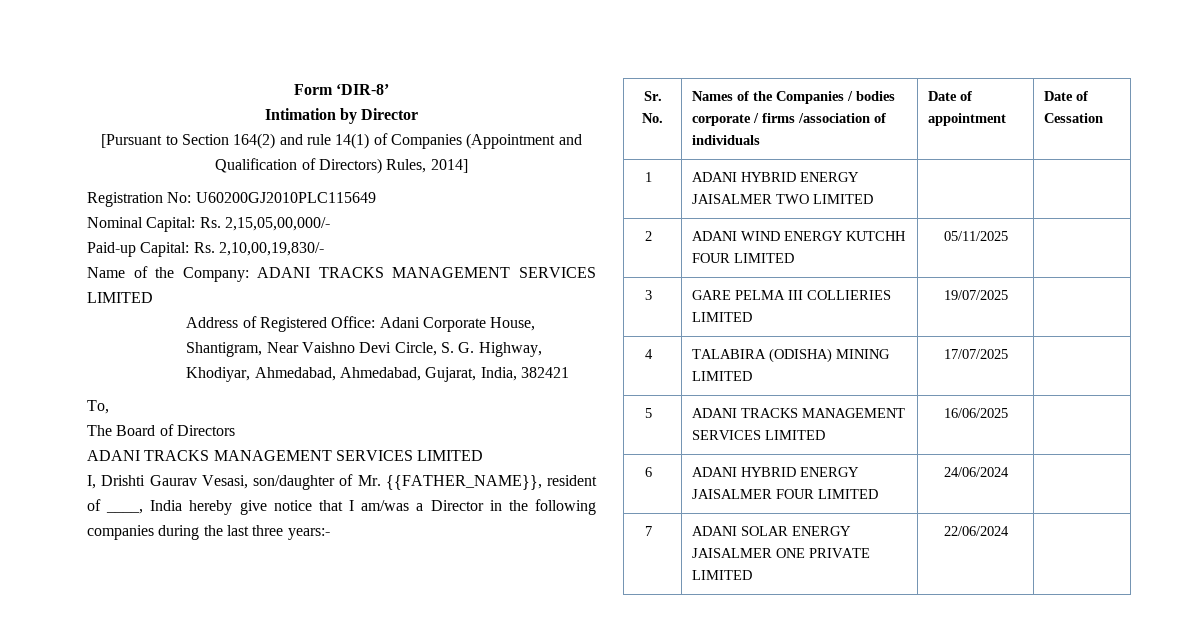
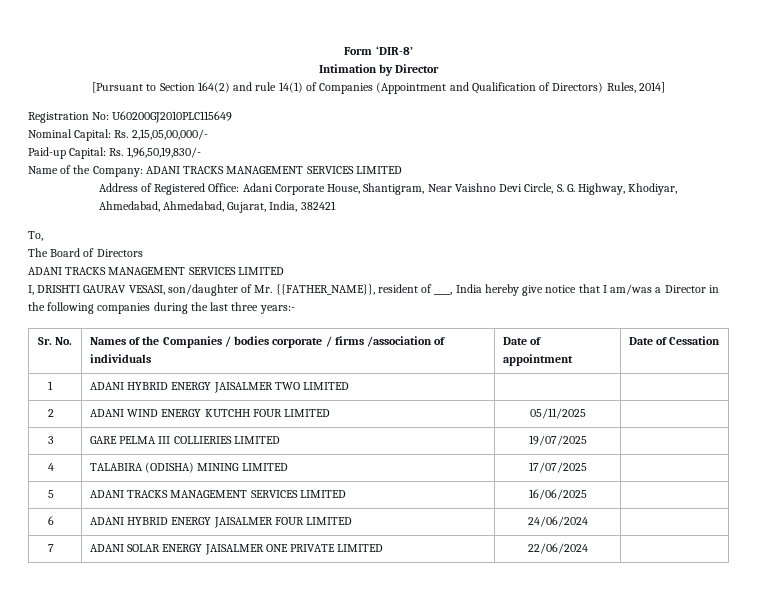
[218,242,324,256] 2,10,00,19,830/- -> [126,147,201,158] 1,96,50,19,830/-
[101,475,248,489] Drishti Gaurav Vesasi, -> [37,285,165,295] DRISHTI GAURAV VESASI,

